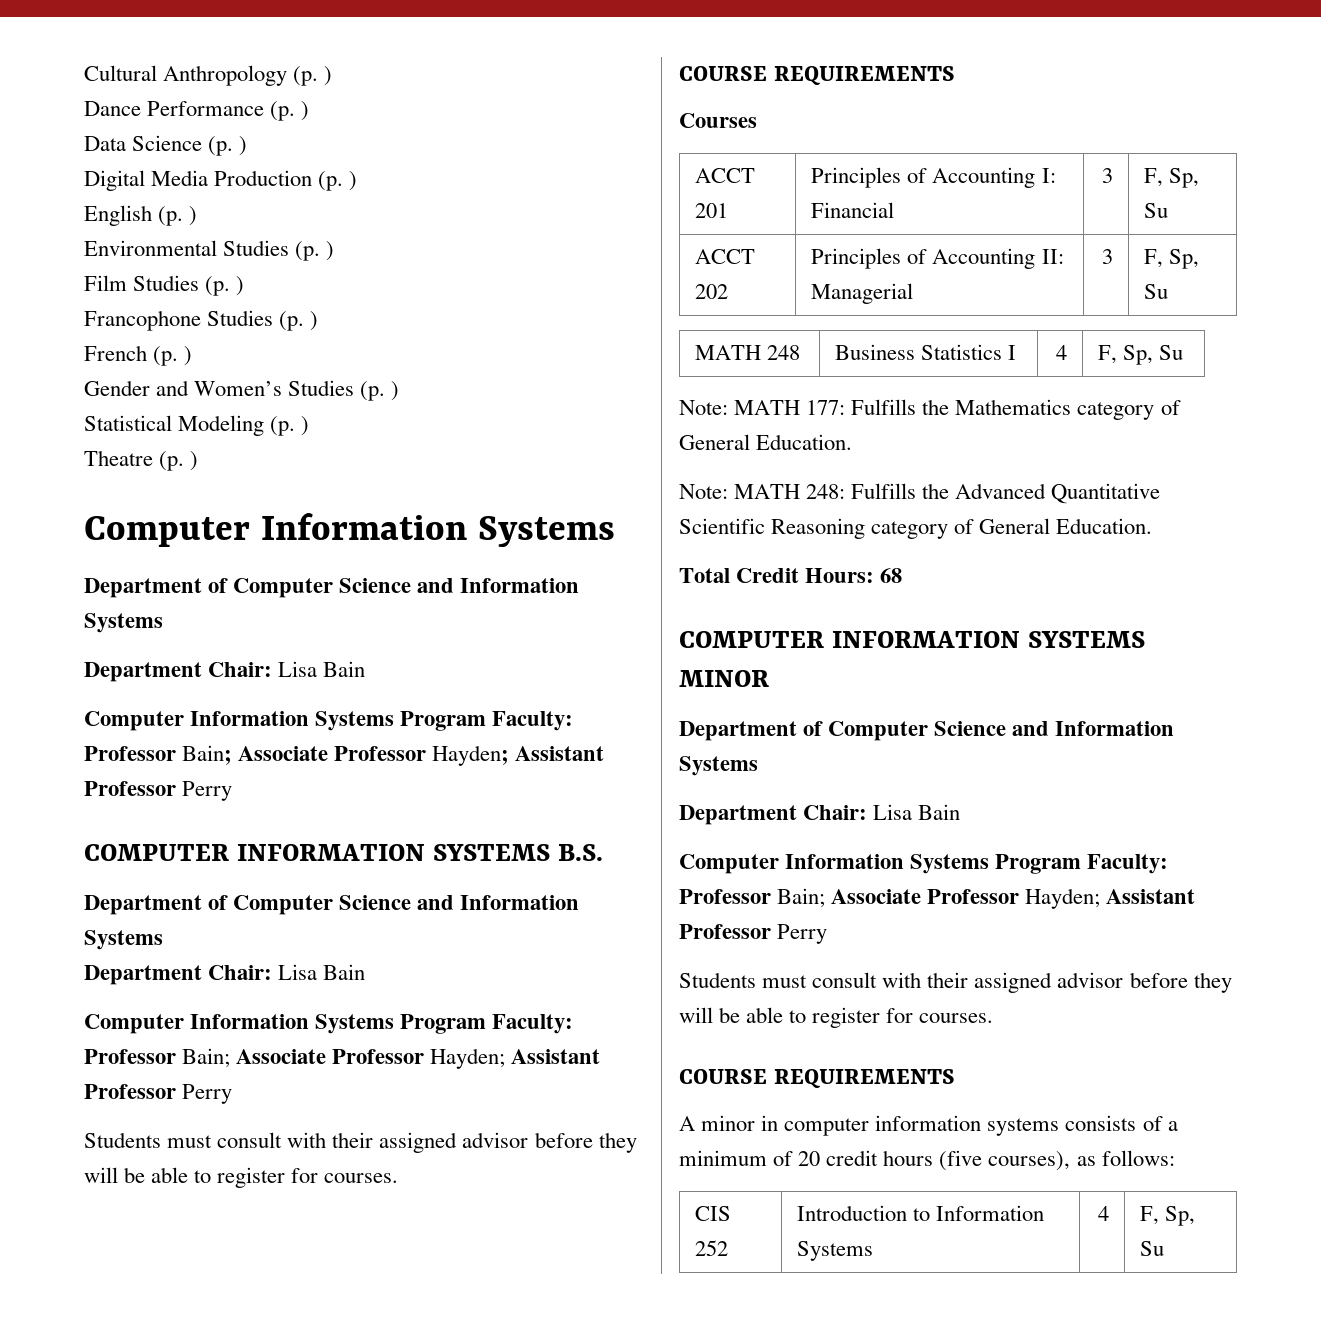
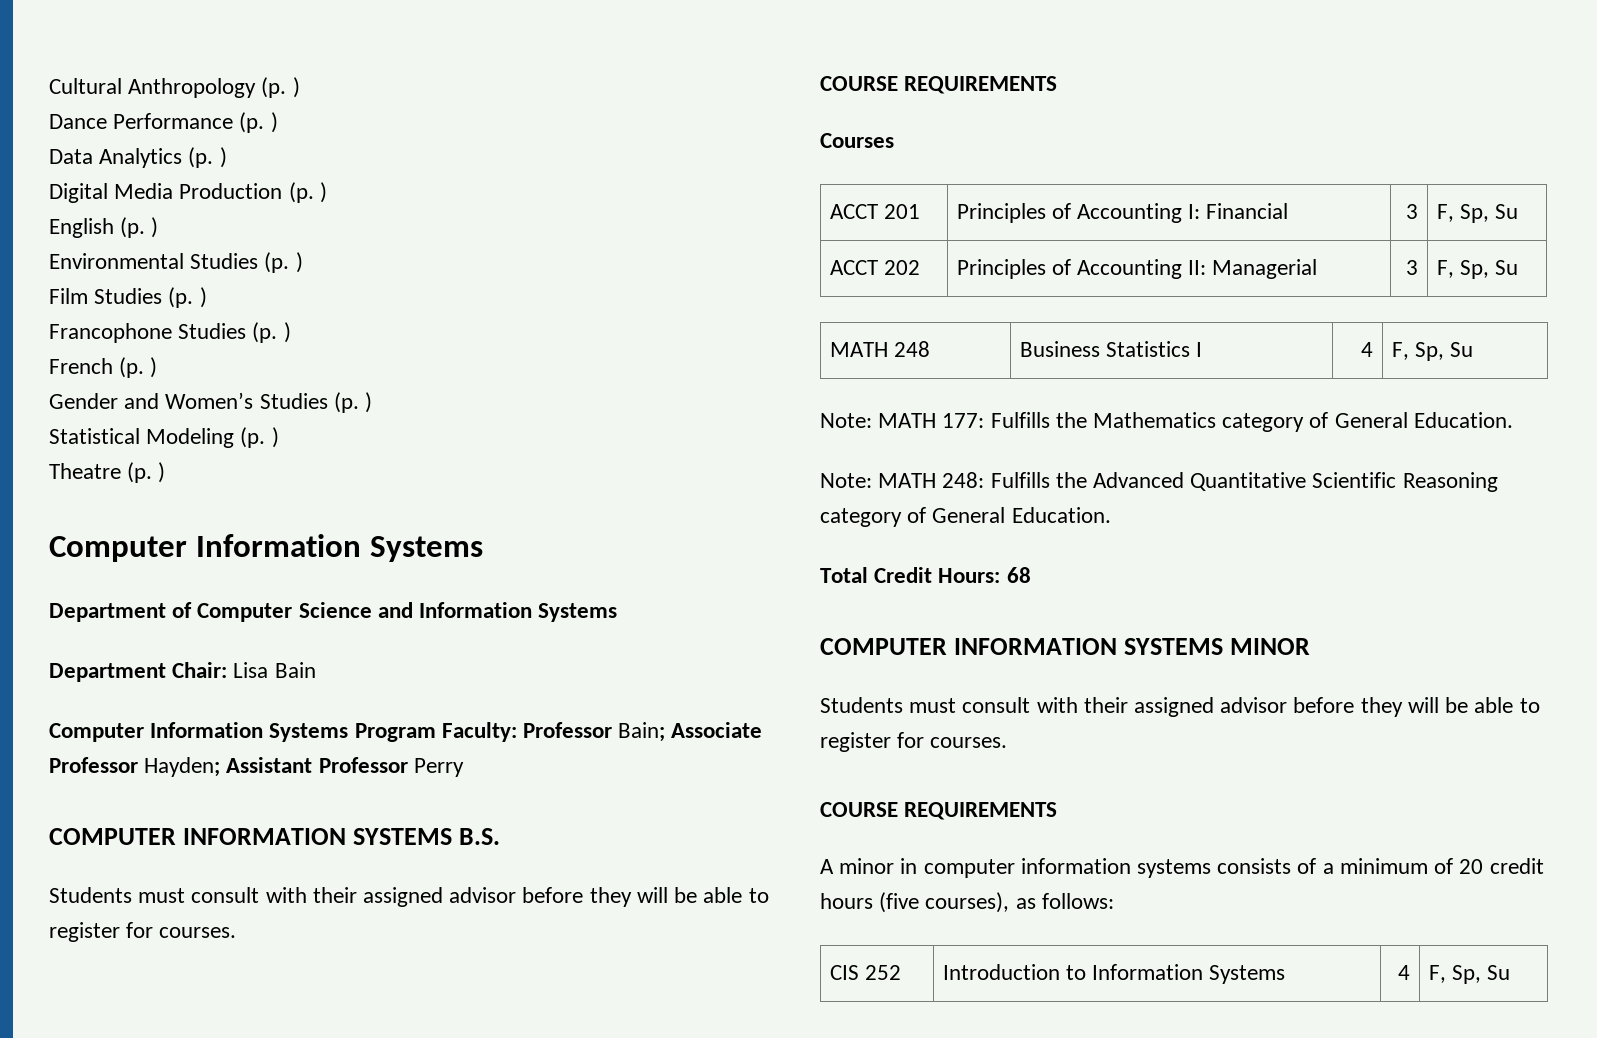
[132,135,203,151] Science -> [99,148,183,168] Analytics
[84,895,580,915] [84,930,163,950] [84,964,366,985] [84,1014,574,1034] [84,1048,601,1069] [84,1084,233,1104] // Department of Computer Science and Information Systems // Department Chair: Lisa Bain // Computer Information Systems Program Faculty: Professor Bain; Associate Professor Hayden; Assistant Professor Perry -> (501, 836) none
[679,721,1175,741] [679,756,758,776] [679,804,961,825] [679,854,1169,874] [679,888,1196,909] [679,924,828,944] // Department of Computer Science and Information Systems // Department Chair: Lisa Bain // Computer Information Systems Program Faculty: Professor Bain; Associate Professor Hayden; Assistant Professor Perry -> (1311, 646) none

